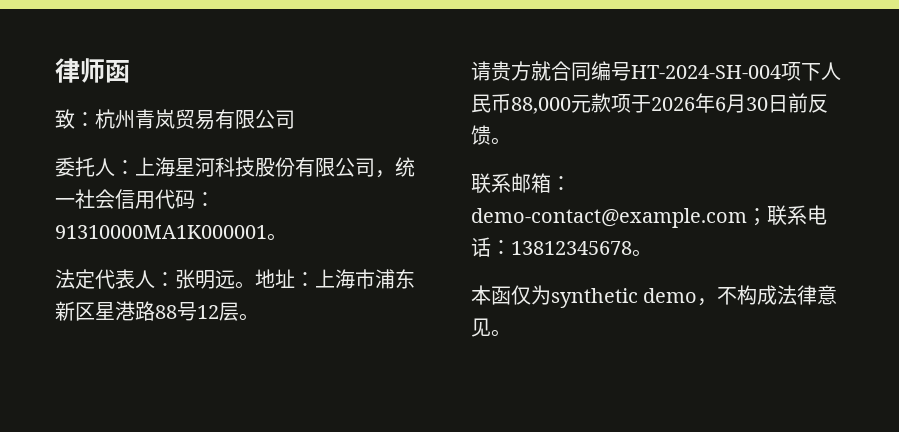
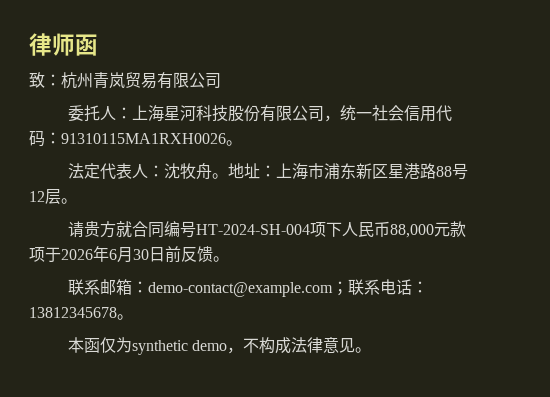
[55,225,267,239] 91310000MA1K000001 -> [61,133,226,144] 91310115MA1RXH0026
[175,269,235,289] 张明远 -> [163,163,212,180] 沈牧舟

